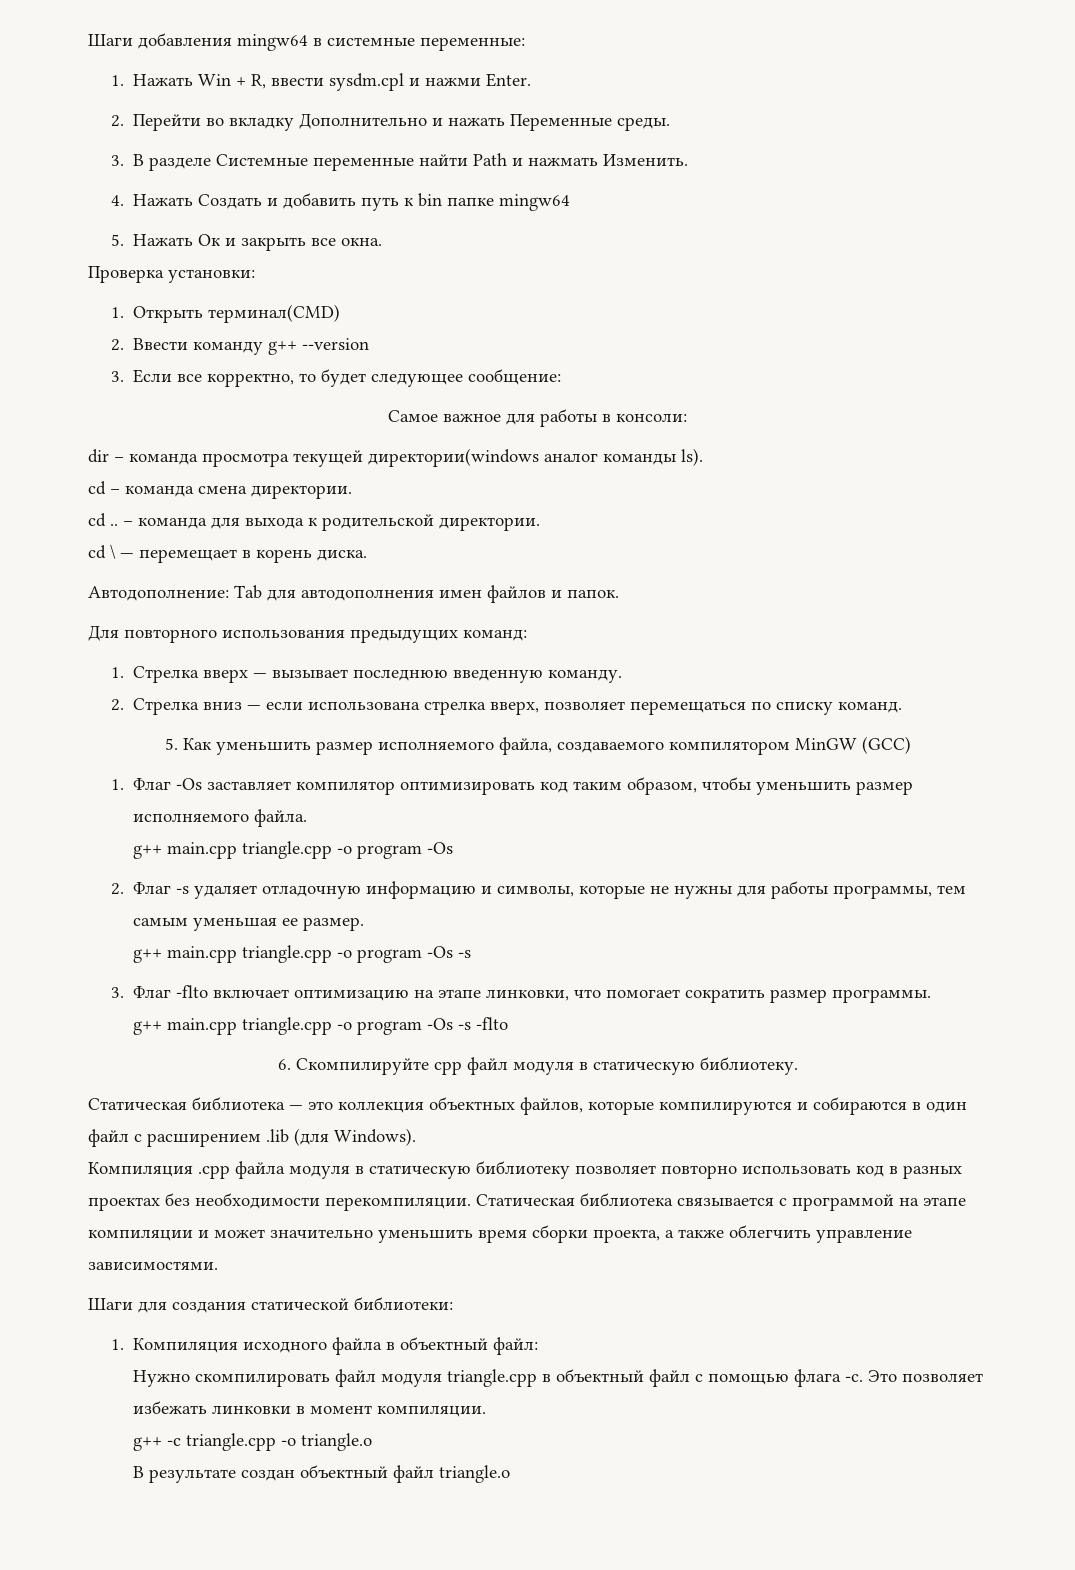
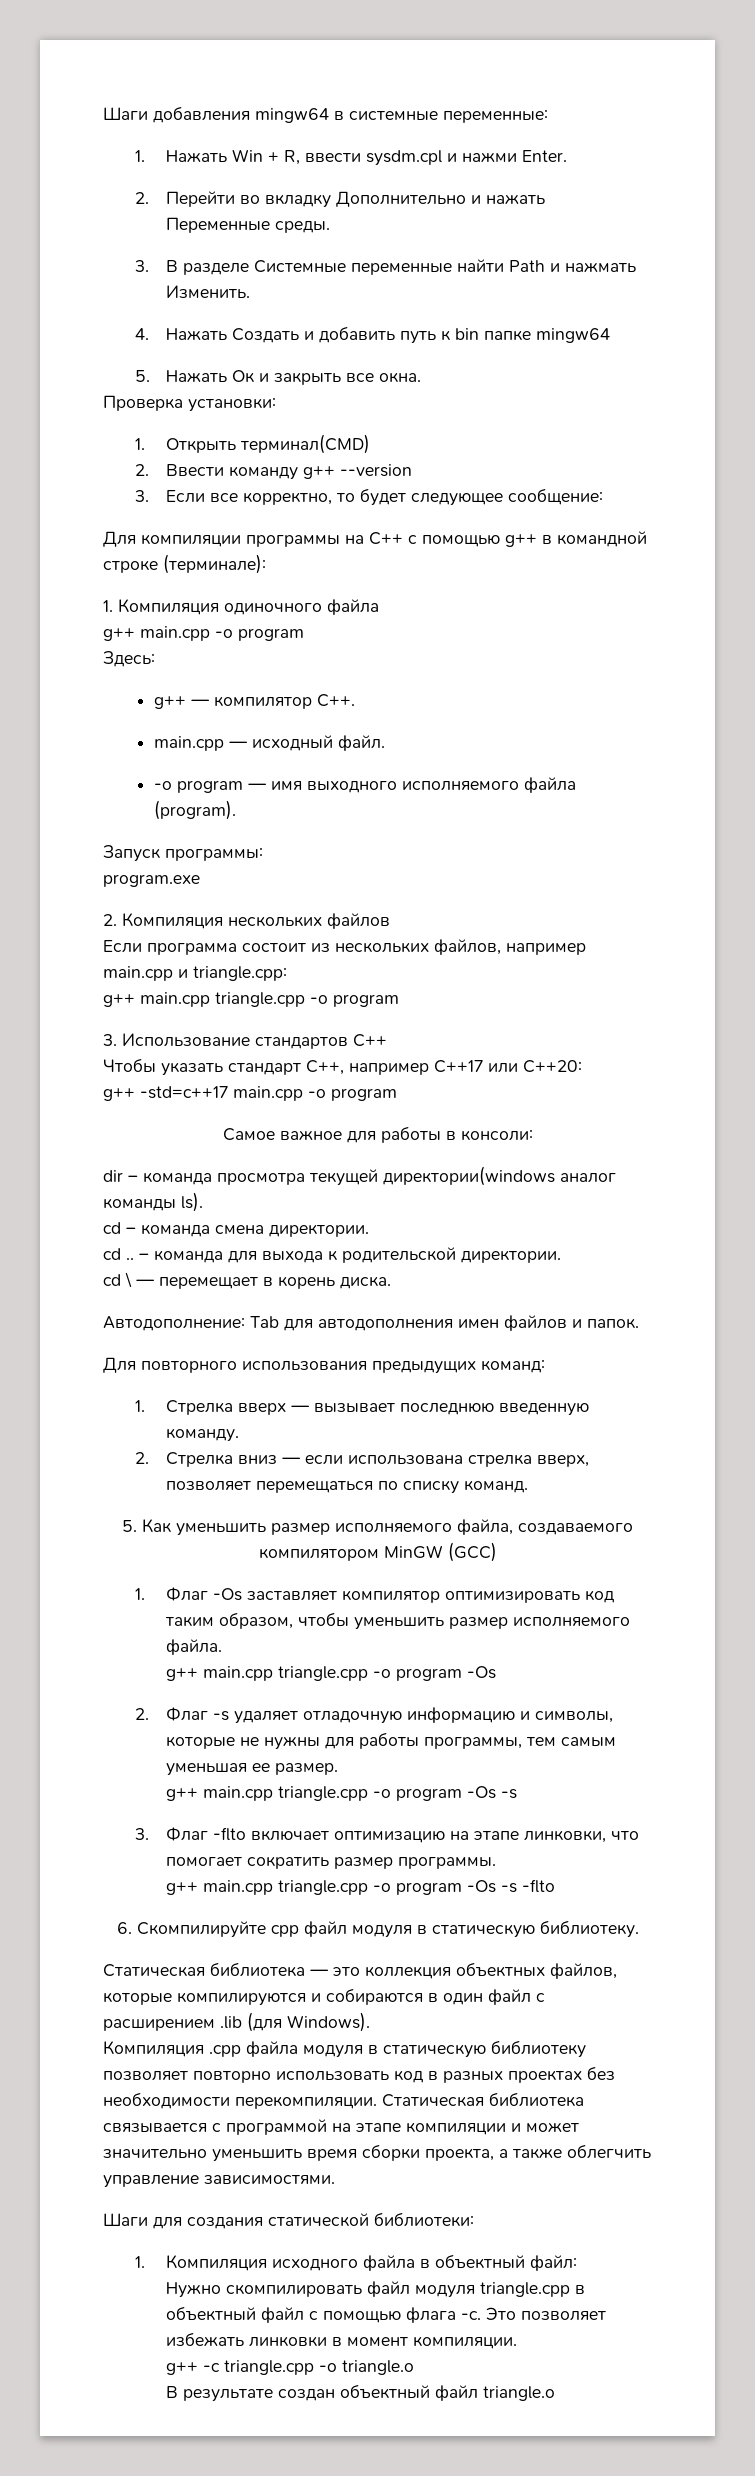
(562, 377) none -> [103,531,647,547] [103,554,266,574] [103,598,379,615] [103,626,304,641] [103,651,155,667] [153,694,355,709] [153,735,385,751] [153,777,576,793] [153,800,236,820] [103,845,263,862] [103,874,200,887] [103,912,390,929] [103,939,586,955] [103,966,287,981] [103,992,399,1007] [103,1033,387,1049] [103,1058,582,1076] [103,1086,397,1101] // Для компиляции программы на C++ с помощью g++ в командной строке (терминале): // 1. Компиляция одиночного файла // g++ main.cpp -o program // Здесь: // g++ — компилятор C++. // main.cpp — исходный файл. // -o program — имя выходного исполняемого файла (program). // Запуск программы: // program.exe // 2. Компиляция нескольких файлов // Если программа состоит из нескольких файлов, например main.cpp и triangle.cpp: // g++ main.cpp triangle.cpp -o program // 3. Использование стандартов C++ // Чтобы указать стандарт C++, например C++17 или C++20: // g++ -std=c++17 main.cpp -o program

